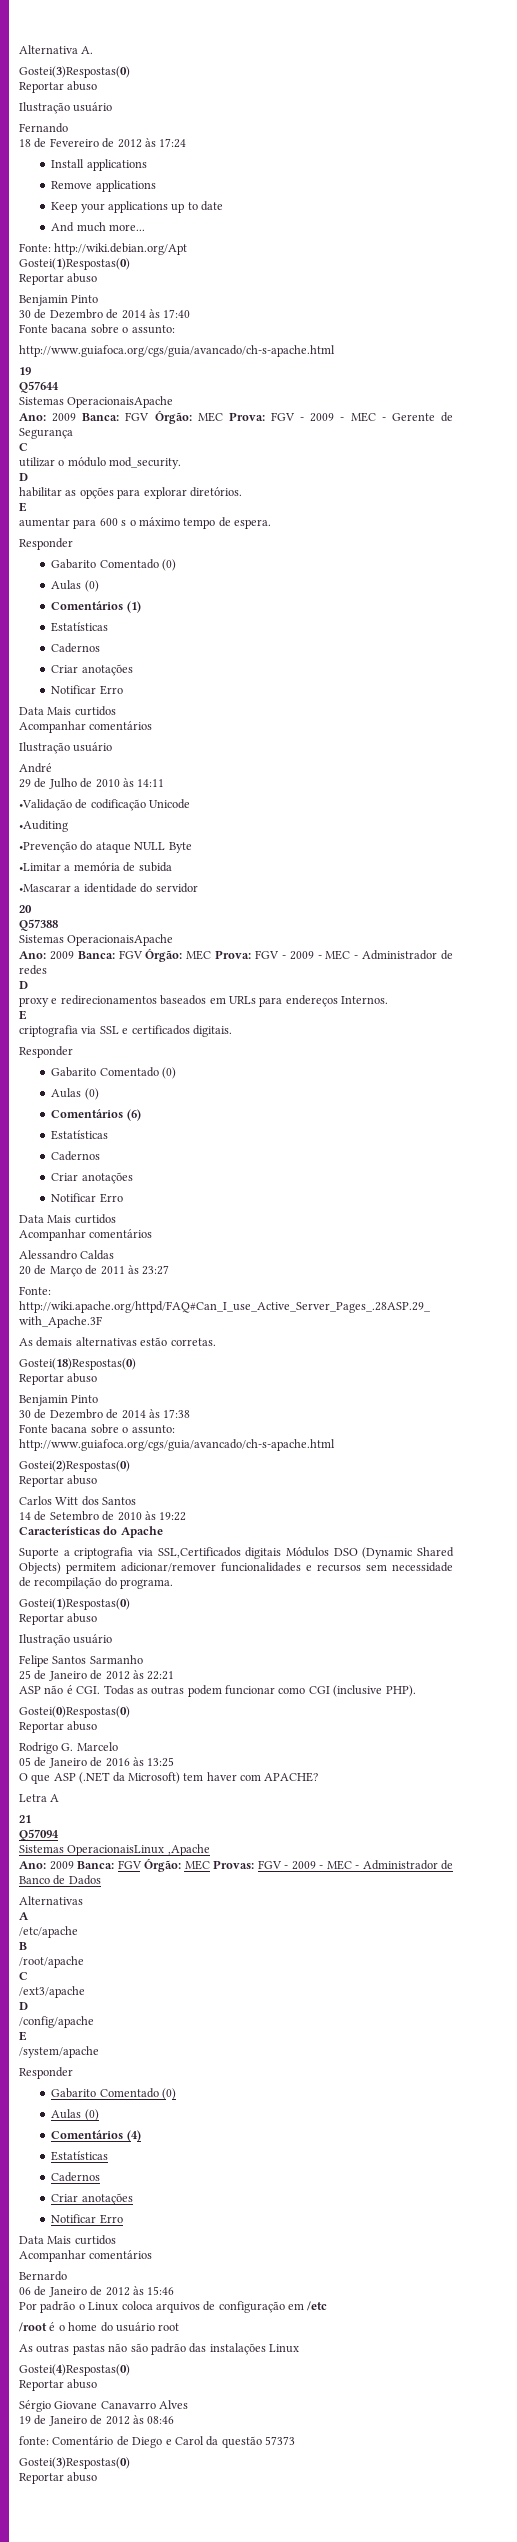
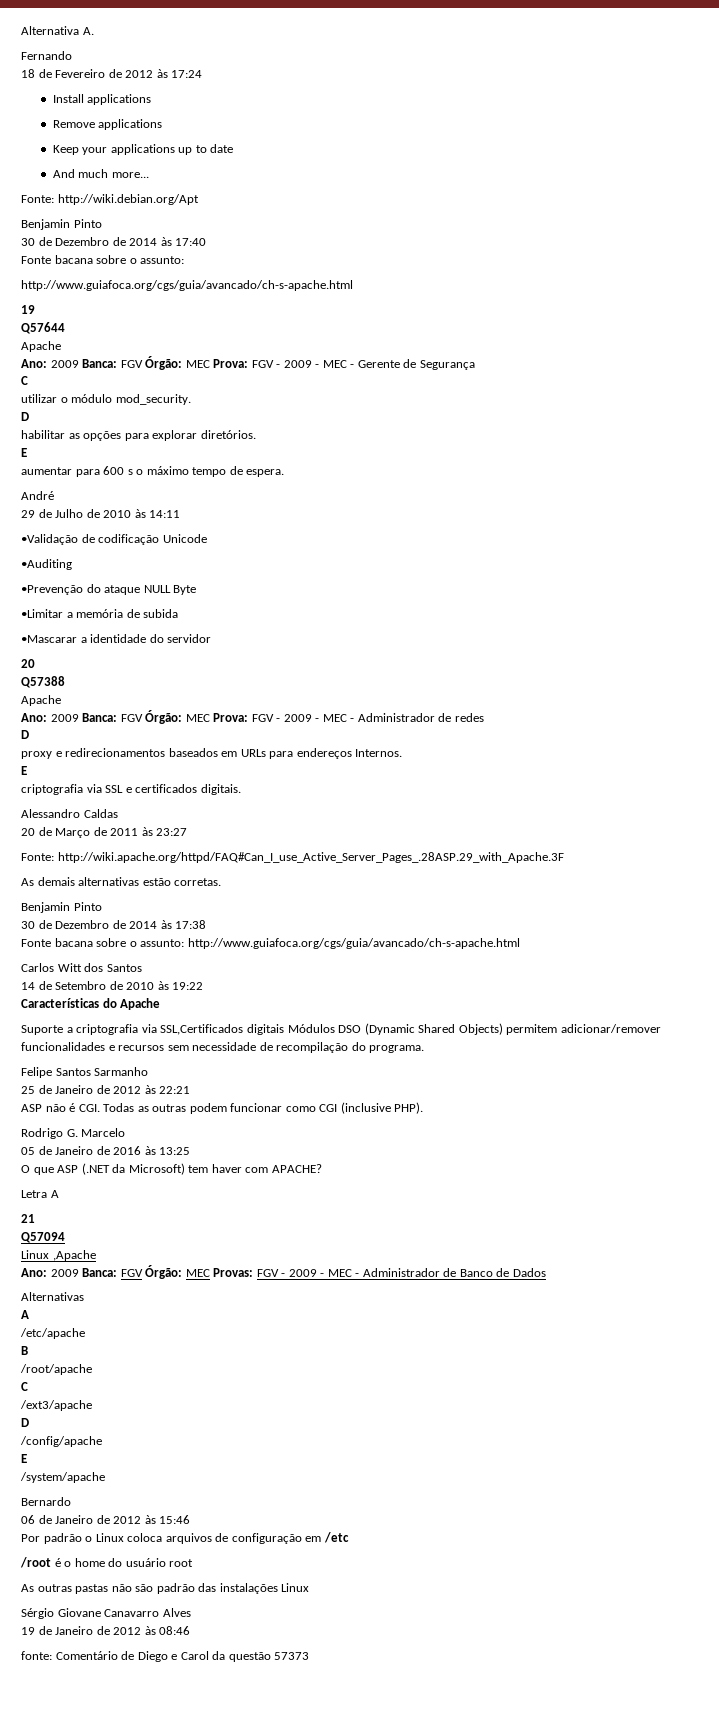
[19,66,130,78] [19,81,98,93] [19,102,113,114] // Gostei(3)Respostas(0) // Reportar abuso // Ilustração usuário -> (94, 31) none
[19,258,130,270] [19,273,98,285] // Gostei(1)Respostas(0) // Reportar abuso -> (199, 199) none
[19,396,174,408] Sistemas OperacionaisApache -> [21,341,61,352] Apache
[19,538,73,550] [51,559,176,571] [51,580,99,592] [51,601,141,613] [51,622,109,632] [51,643,101,653] [51,664,133,676] [51,685,123,695] [19,706,116,716] [19,721,153,733] [19,742,113,754] // Responder // Gabarito Comentado (0) // Aulas (0) // Comentários (1) // Estatísticas // Cadernos // Criar anotações // Notificar Erro // Data Mais curtidos // Acompanhar comentários // Ilustração usuário -> (285, 473) none
[19,934,174,946] Sistemas OperacionaisApache -> [21,695,61,706] Apache
[19,1046,73,1058] [51,1067,176,1079] [51,1088,99,1100] [51,1109,141,1121] [51,1130,109,1140] [51,1151,101,1161] [51,1172,133,1184] [51,1193,123,1203] [19,1214,116,1224] [19,1229,153,1241] // Responder // Gabarito Comentado (0) // Aulas (0) // Comentários (6) // Estatísticas // Cadernos // Criar anotações // Notificar Erro // Data Mais curtidos // Acompanhar comentários -> (241, 789) none
[19,1358,136,1370] [19,1373,98,1385] // Gostei(18)Respostas(0) // Reportar abuso -> (222, 882) none
[19,1460,130,1472] [19,1475,98,1487] // Gostei(2)Respostas(0) // Reportar abuso -> (520, 943) none
[19,1598,130,1610] [19,1613,98,1625] [19,1634,113,1646] // Gostei(1)Respostas(0) // Reportar abuso // Ilustração usuário -> (425, 1049) none
[19,1706,130,1718] [19,1721,98,1733] // Gostei(0)Respostas(0) // Reportar abuso -> (424, 1108) none
[19,1845,165,1856] Sistemas OperacionaisLinux -> [21,1250,49,1259] Linux
[19,2067,73,2079] [51,2088,176,2100] [51,2109,99,2121] [51,2130,141,2142] [51,2151,109,2161] [51,2172,101,2182] [51,2193,133,2205] [51,2214,123,2224] [19,2235,116,2245] [19,2250,153,2262] // Responder // Gabarito Comentado (0) // Aulas (0) // Comentários (4) // Estatísticas // Cadernos // Criar anotações // Notificar Erro // Data Mais curtidos // Acompanhar comentários -> (105, 1477) none
[19,2364,130,2376] [19,2379,98,2391] // Gostei(4)Respostas(0) // Reportar abuso -> (310, 1587) none
[19,2457,130,2469] [19,2472,98,2484] // Gostei(3)Respostas(0) // Reportar abuso -> (310, 1656) none

